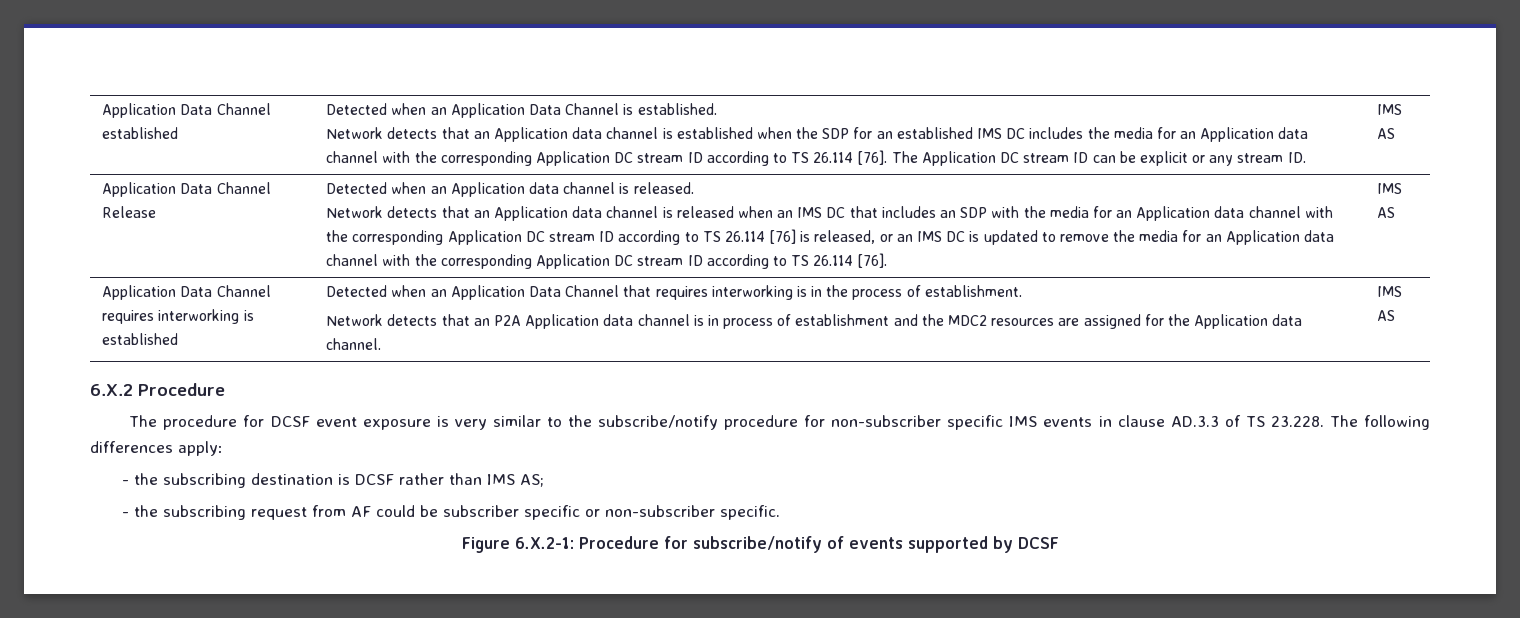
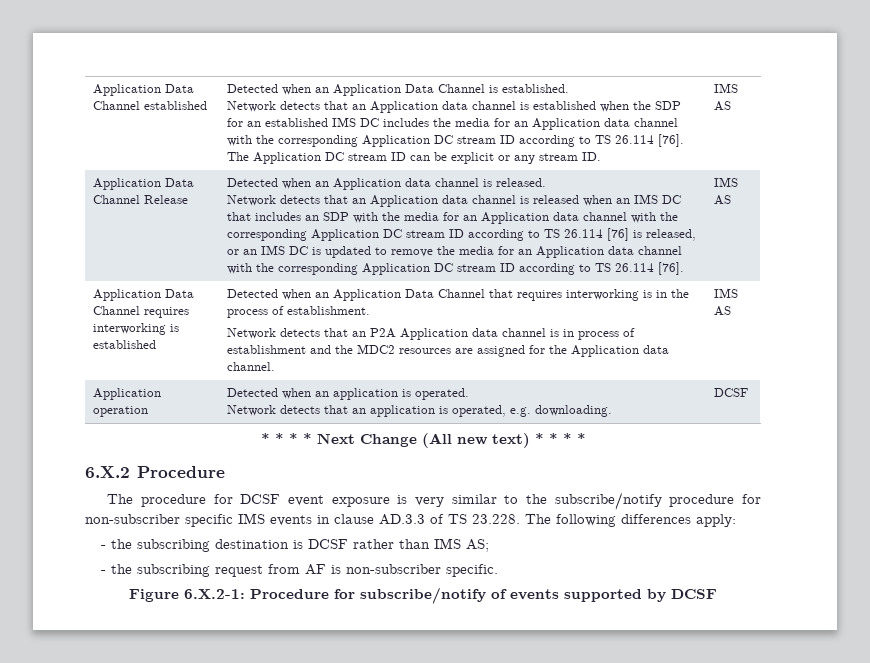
(1396, 315) none -> [93,388,162,400] [93,406,149,417] [227,388,470,400] [227,405,613,417] [714,388,749,397] [260,433,586,448] // Application operation | Detected when an application is operated. // Network detects that an application is operated, e.g. downloading. | DCSF // * * * * Next Change (All new text) * * * *
[375,505,600,520] could be subscriber specific or -> [331,565,342,574] is

